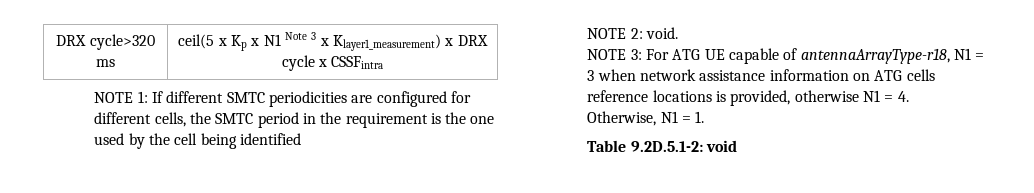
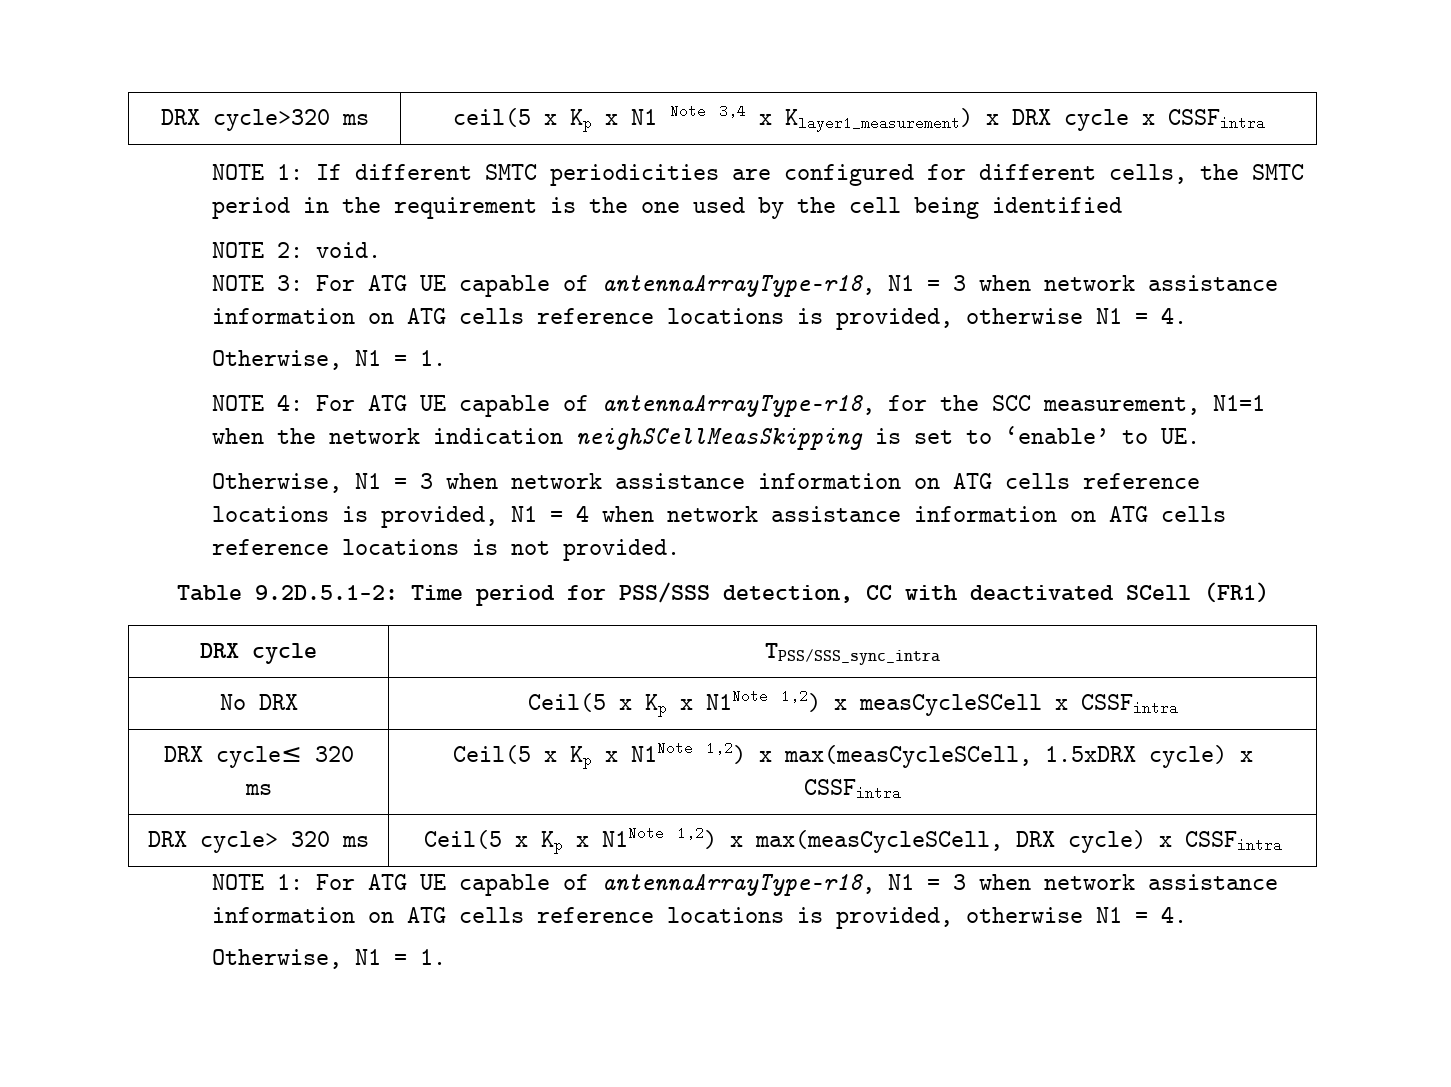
[311,32,317,40] 3 -> [718,104,746,118] 3,4
[587,140,737,152] Table 9.2D.5.1-2: void -> [212,394,1266,417] [212,426,1201,450] [212,473,1201,493] [212,505,1227,528] [212,539,681,561] [176,582,1269,606] [200,643,317,664] [765,643,940,665] [219,694,298,710] [527,689,1178,717] [163,746,354,768] [244,784,272,795] [452,741,1253,769] [804,779,901,800] [148,831,369,853] [423,826,1282,854] [212,874,1279,896] [212,906,1188,929] [212,949,447,969] NOTE 4: For ATG UE capable of antennaArrayType-r18, for the SCC measurement, N1=1 when the network indication neighSCellMeasSkipping is set to ‘enable’ to UE. // Otherwise, N1 = 3 when network assistance information on ATG cells reference locations is provided, N1 = 4 when network assistance information on ATG cells reference locations is not provided. // Table 9.2D.5.1-2: Time period for PSS/SSS detection, CC with deactivated SCell (FR1) // DRX cycle | TPSS/SSS_sync_intra // No DRX | Ceil(5 x Kp x N1Note 1,2) x measCycleSCell x CSSFintra // DRX cycle≤ 320 ms | Ceil(5 x Kp x N1Note 1,2) x max(measCycleSCell, 1.5xDRX cycle) x CSSFintra // DRX cycle> 320 ms | Ceil(5 x Kp x N1Note 1,2) x max(measCycleSCell, DRX cycle) x CSSFintra // NOTE 1: For ATG UE capable of antennaArrayType-r18, N1 = 3 when network assistance information on ATG cells reference locations is provided, otherwise N1 = 4. // Otherwise, N1 = 1.

